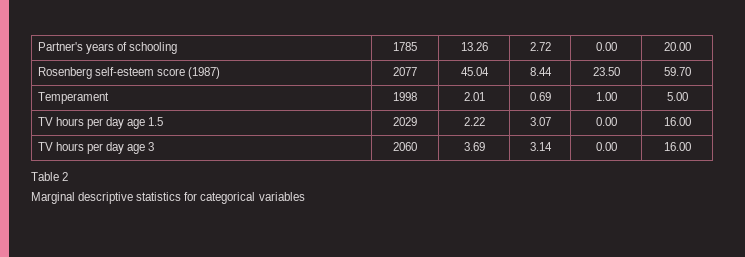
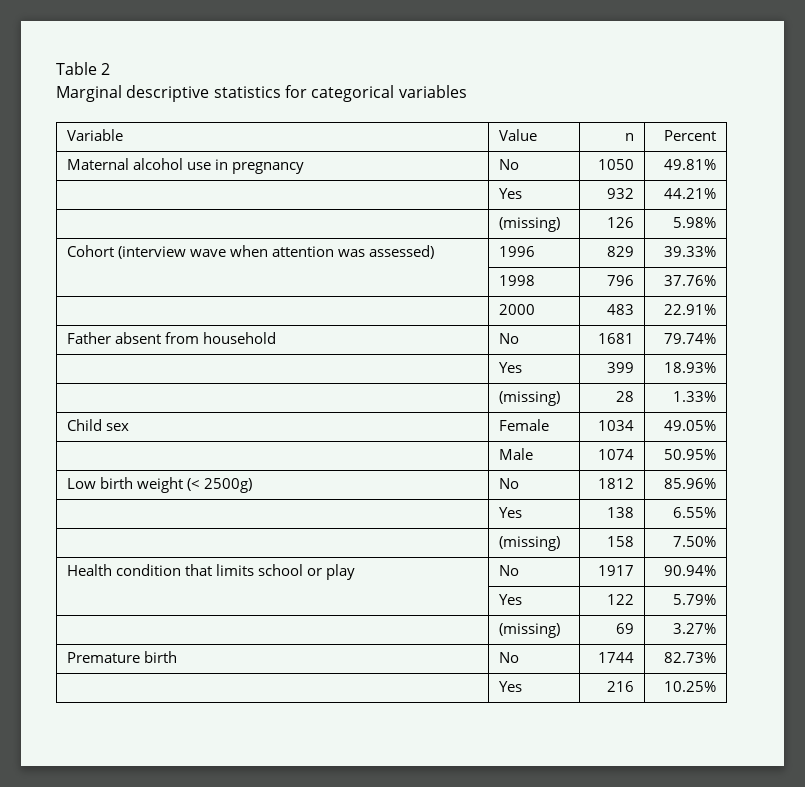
[37,42,178,54] [393,42,417,51] [460,42,488,51] [529,42,551,51] [595,42,617,51] [663,42,691,51] [37,67,221,79] [393,67,417,76] [460,67,489,76] [529,67,552,76] [592,67,620,76] [663,67,691,76] [37,92,109,104] [393,92,417,101] [463,92,485,101] [529,92,551,101] [595,92,617,101] [666,92,688,101] [37,117,164,129] [393,117,417,126] [463,117,485,126] [529,117,551,126] [595,117,617,126] [663,117,691,126] [37,142,155,154] [393,142,417,151] [463,142,485,151] [529,142,552,151] [595,142,617,151] [663,142,691,151] Partner's years of schooling | 1785 | 13.26 | 2.72 | 0.00 | 20.00 // Rosenberg self-esteem score (1987) | 2077 | 45.04 | 8.44 | 23.50 | 59.70 // Temperament | 1998 | 2.01 | 0.69 | 1.00 | 5.00 // TV hours per day age 1.5 | 2029 | 2.22 | 3.07 | 0.00 | 16.00 // TV hours per day age 3 | 2060 | 3.69 | 3.14 | 0.00 | 16.00 // -> (56, 68) none
(305, 196) none -> [66,129,123,141] [498,129,537,141] [625,133,635,141] [664,130,717,141] [66,158,304,174] [498,159,519,170] [598,159,635,170] [664,159,717,170] [498,188,522,199] [607,188,635,199] [664,188,717,199] [498,217,560,232] [607,217,635,228] [673,217,717,228] [66,245,434,259] [498,246,535,257] [607,246,635,257] [664,246,717,257] [498,275,535,286] [607,275,635,286] [664,275,717,286] [498,304,535,315] [607,304,635,315] [664,304,717,315] [66,332,276,344] [498,333,519,344] [598,333,635,344] [664,333,717,344] [498,362,522,373] [607,362,635,373] [664,362,717,373] [498,391,560,406] [616,391,635,402] [673,391,717,402] [66,419,129,431] [498,419,549,431] [598,420,635,431] [664,420,717,431] [498,448,533,460] [598,449,635,460] [664,449,717,460] [66,477,252,493] [498,478,519,489] [598,478,635,489] [664,478,717,489] [498,507,522,518] [607,507,635,518] [673,507,717,518] [498,536,560,551] [607,536,635,547] [673,536,717,547] [66,564,355,580] [498,565,519,576] [598,565,635,576] [664,565,717,576] [498,594,522,605] [607,594,635,605] [673,594,717,605] [498,623,560,638] [616,623,635,634] [673,623,717,634] [66,651,177,663] [498,652,519,663] [598,652,635,663] [664,652,717,663] [498,681,522,692] [607,681,635,692] [664,681,717,692] // Variable | Value | n | Percent // Maternal alcohol use in pregnancy | No | 1050 | 49.81% // | Yes | 932 | 44.21% // | (missing) | 126 | 5.98% // Cohort (interview wave when attention was assessed) | 1996 | 829 | 39.33% // | 1998 | 796 | 37.76% // | 2000 | 483 | 22.91% // Father absent from household | No | 1681 | 79.74% // | Yes | 399 | 18.93% // | (missing) | 28 | 1.33% // Child sex | Female | 1034 | 49.05% // | Male | 1074 | 50.95% // Low birth weight (< 2500g) | No | 1812 | 85.96% // | Yes | 138 | 6.55% // | (missing) | 158 | 7.50% // Health condition that limits school or play | No | 1917 | 90.94% // | Yes | 122 | 5.79% // | (missing) | 69 | 3.27% // Premature birth | No | 1744 | 82.73% // | Yes | 216 | 10.25%

